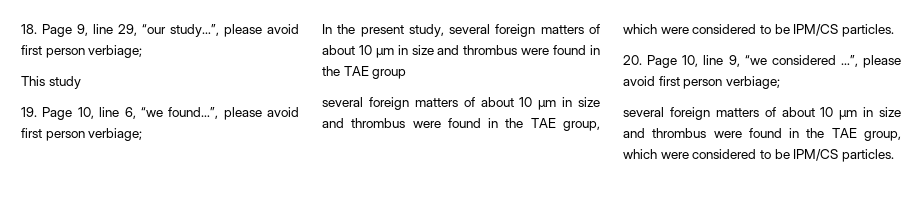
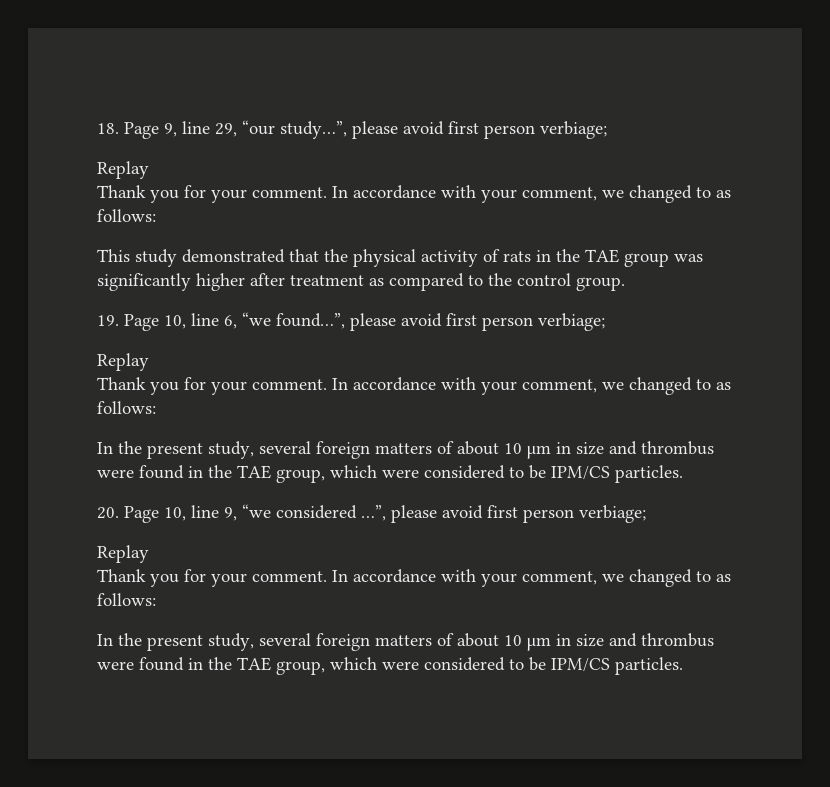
[21,76,81,89] This study -> [97,161,149,179] [97,185,731,203] [97,209,156,222] [97,249,703,267] [97,273,625,291] Replay // Thank you for your comment. In accordance with your comment, we changed to as follows: // This study demonstrated that the physical activity of rats in the TAE group was significantly higher after treatment as compared to the control group.
(143, 134) none -> [97,353,149,371] [97,377,731,395] [97,401,156,414] // Replay // Thank you for your comment. In accordance with your comment, we changed to as follows:
[372,69,407,79] [322,97,600,110] [322,118,556,128] group // several foreign matters of about 10 μm in size and thrombus were found in the TAE -> (271, 472) none
(780, 82) none -> [97,545,149,563] [97,569,731,587] [97,593,156,606] [97,633,254,651] Replay // Thank you for your comment. In accordance with your comment, we changed to as follows: // In the present study,

